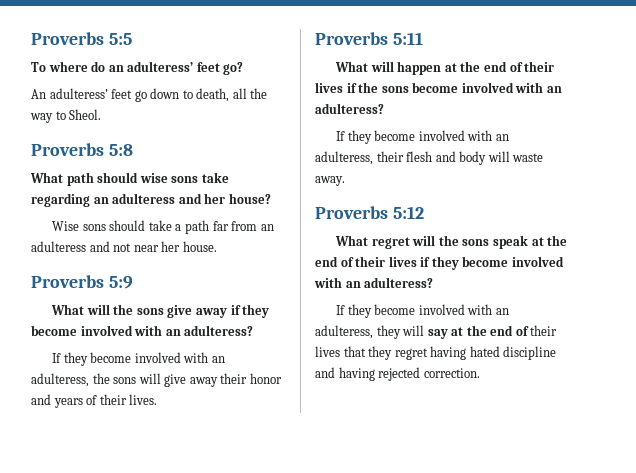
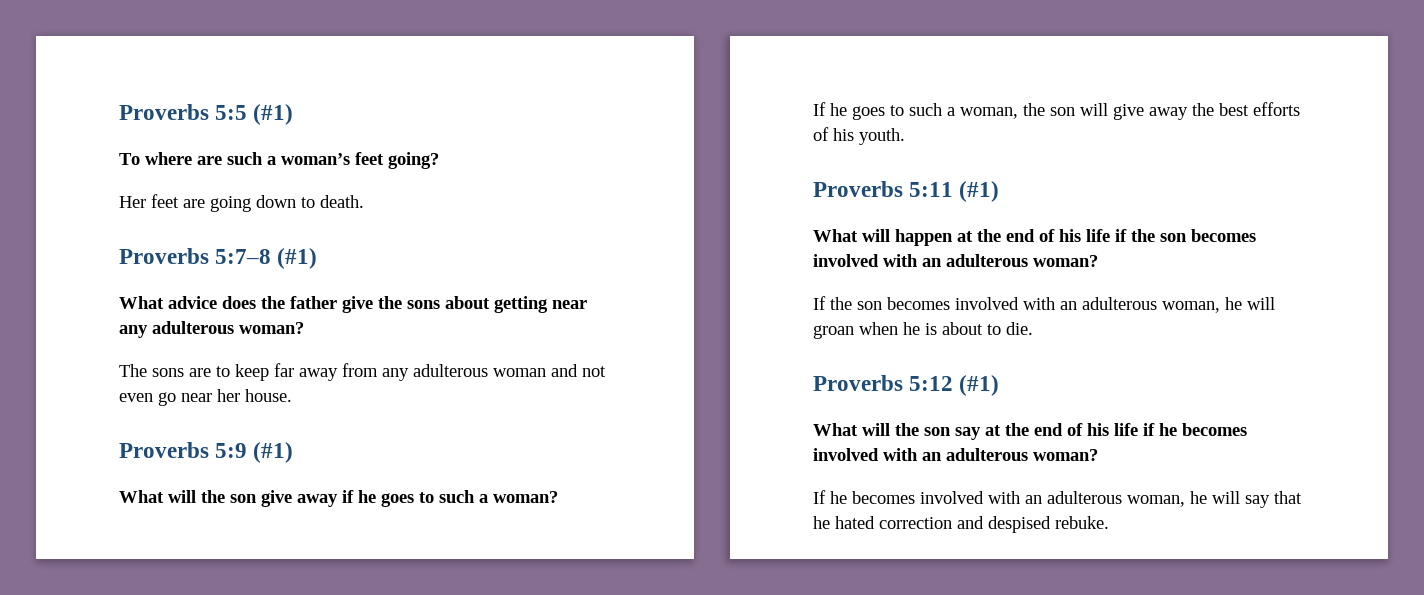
(132, 39) none -> [253,104,294,125] (#1)
[91,61,244,75] [31,88,268,102] [30,109,102,123] [31,143,133,156] [30,172,229,186] [31,193,271,207] [52,220,274,234] [31,241,132,252] do an adulteress’ feet go? // An adulteress’ feet go down to death, all the way to Sheol. // Proverbs 5:8 // What path should wise sons take regarding an adulteress and her house? // Wise sons should take a path far from an adulteress and not -> [197,152,439,169] [119,194,364,212] [119,248,318,269] [119,296,587,313] [119,321,304,338] [119,363,606,381] [119,392,176,406] are such a woman’s feet going? // Her feet are going down to death. // Proverbs 5:7–8 (#1) // What advice does the father give the sons about getting near any adulterous woman? // The sons are to keep far away from any adulterous woman and not even go
[51,304,164,315] // What will the sons -> [253,442,294,463] [119,490,257,503] (#1) // What will the son
[242,304,270,318] [31,325,254,336] [52,352,225,366] [31,373,282,387] [31,394,158,408] they become involved with an adulteress? // If they become involved with an adulteress, the sons will give away their honor and years of their lives. -> [358,490,558,507] [813,102,1300,120] [813,127,905,145] he goes to such a woman? // If he goes to such a woman, the son will give away the best efforts of his youth.
(423, 38) none -> [959,181,1000,202] (#1)
[524,61,555,72] [315,82,562,93] [315,103,384,114] [336,130,509,144] [315,151,544,165] [315,176,345,186] their lives if the sons become involved with an adulteress? // If they become involved with an adulteress, their flesh and body will waste away. -> [1059,229,1256,242] [813,254,1098,267] [813,296,1275,313] [813,322,1033,339] his life if the son becomes involved with an adulterous woman? // If the son becomes involved with an adulterous woman, he will groan when he is about to die.
[335,235,568,249] [315,256,564,270] [314,277,434,288] [336,304,509,318] [315,325,425,339] // What regret will the sons speak at the end of their lives if they become involved with an adulteress? // If they become involved with an adulteress, they will -> [959,375,1000,396] [813,423,951,436] (#1) // What will the son
[530,325,558,336] [315,346,557,360] [315,367,480,381] their lives that they regret having hated discipline and having rejected correction. -> [1087,423,1247,436] [813,448,1098,461] [813,490,1302,508] [813,516,1109,533] his life if he becomes involved with an adulterous woman? // If he becomes involved with an adulterous woman, he will say that he hated correction and despised rebuke.

